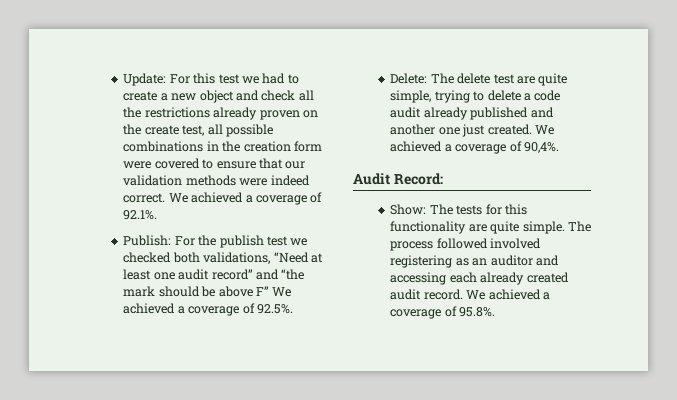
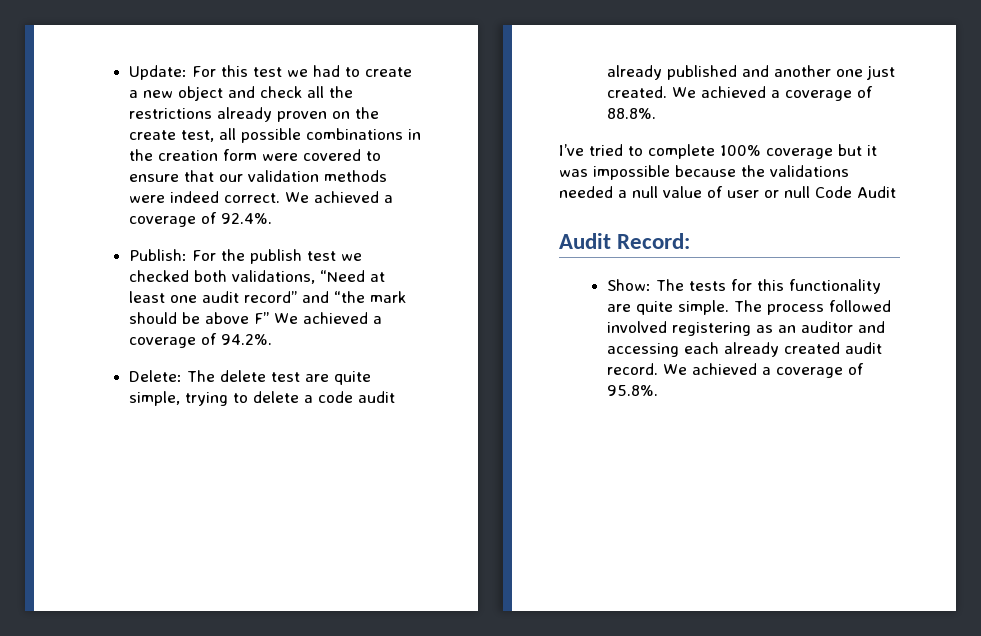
[123,210,158,220] 92.1%. -> [220,213,272,224] 92.4%.
[256,304,293,314] 92.5%. -> [220,334,272,345] 94.2%.
[523,142,559,153] 90,4%. -> [606,108,656,119] [559,144,877,159] [559,165,849,180] [559,186,896,198] 88.8%. // I’ve tried to complete 100% coverage but it was impossible because the validations needed a null value of user or null Code Audit

